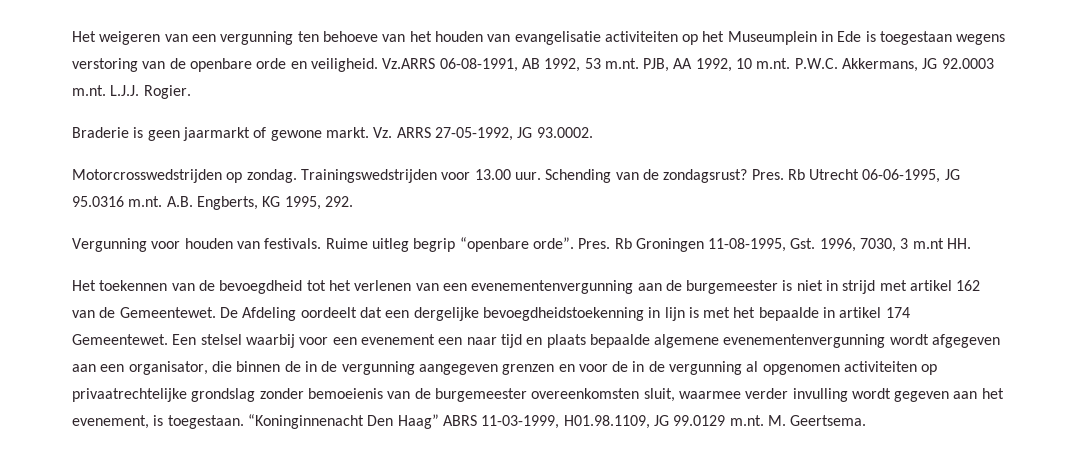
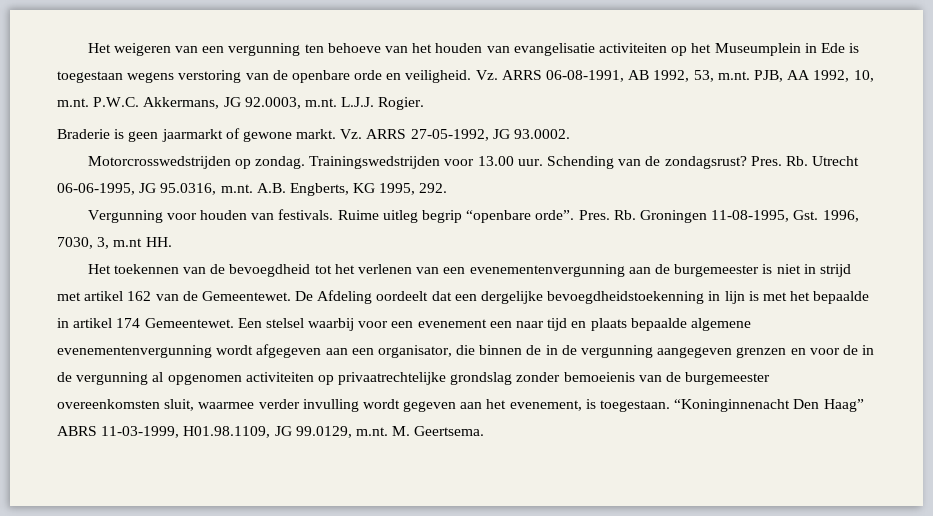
[382,58,436,69] Vz.ARRS -> [475,70,542,80] Vz. ARRS
[584,58,601,69] 53 -> [693,70,714,82] 53,
[736,58,753,69] 10 -> [853,70,874,82] 10,
[941,58,994,69] 92.0003 -> [244,97,301,109] 92.0003,
[787,169,805,180] Rb -> [785,156,808,166] Rb.
[72,196,124,207] 95.0316 -> [160,183,217,195] 95.0316,
[614,238,632,249] Rb -> [613,210,636,220] Rb.
[900,238,909,249] 3 -> [97,237,110,249] 3,
[673,415,726,426] 99.0129 -> [295,426,352,438] 99.0129,

